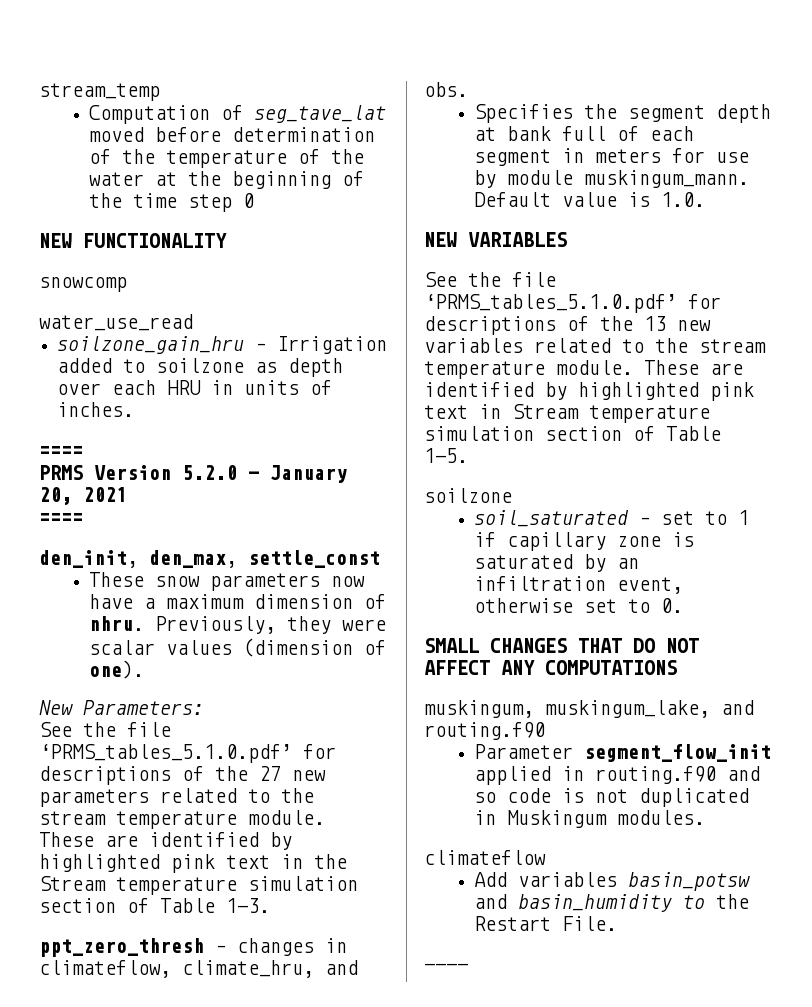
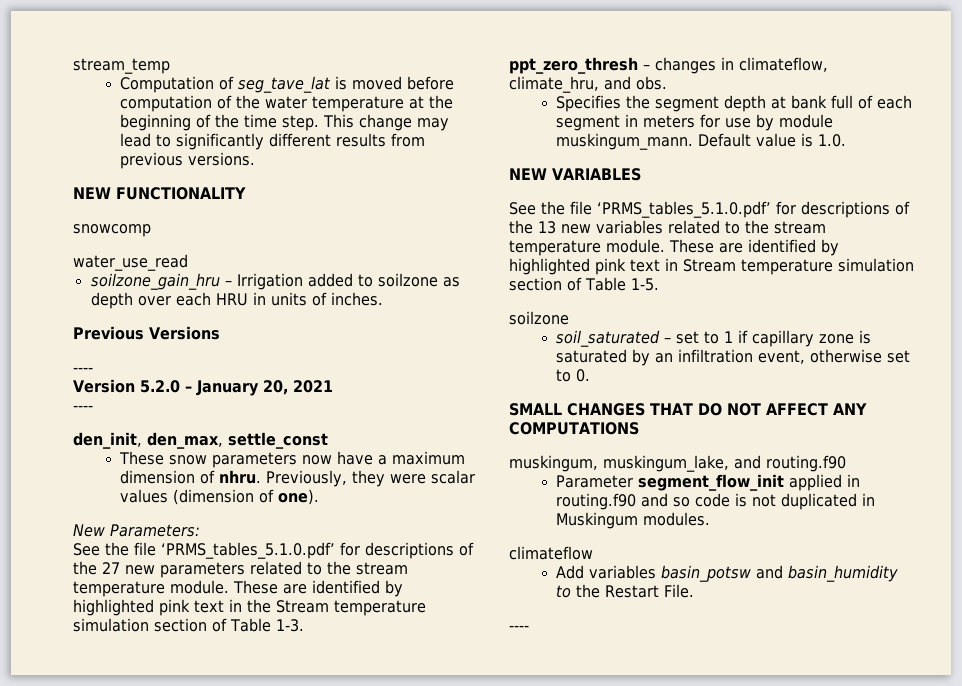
(387, 114) none -> [335,76,348,90] is
[232,127,376,142] [89,149,288,168] determination of the temperature -> [120,95,213,112] computation
(145, 179) none -> [312,96,405,112] temperature
[188,193,255,212] step 0 -> [282,114,450,131] [120,133,426,150] [120,152,256,169] step. This change may lead to significantly different results from previous versions.
[39,446,83,457] [39,465,83,480] ==== // PRMS -> [73,326,220,340] [73,367,93,373] Previous Versions // ---- //
[39,513,83,524] ==== -> [73,405,93,411] ----

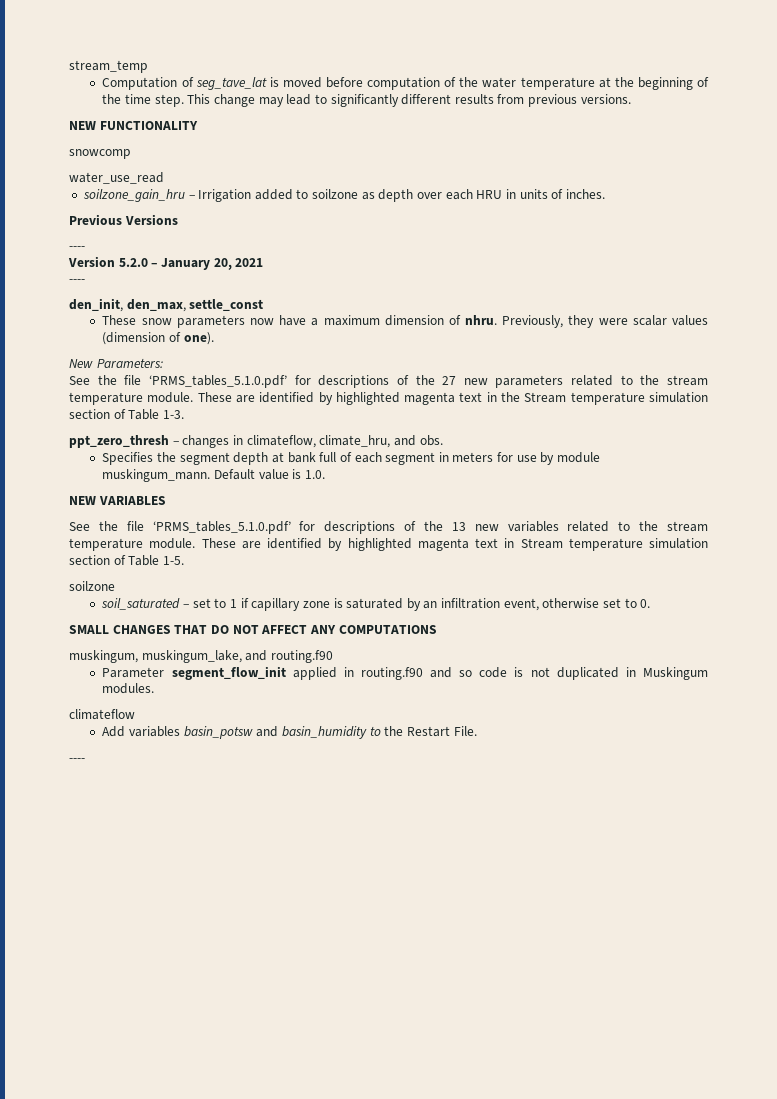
[159,599,190,616] pink -> [404,392,456,405] magenta
[595,258,626,275] pink -> [417,538,469,551] magenta

